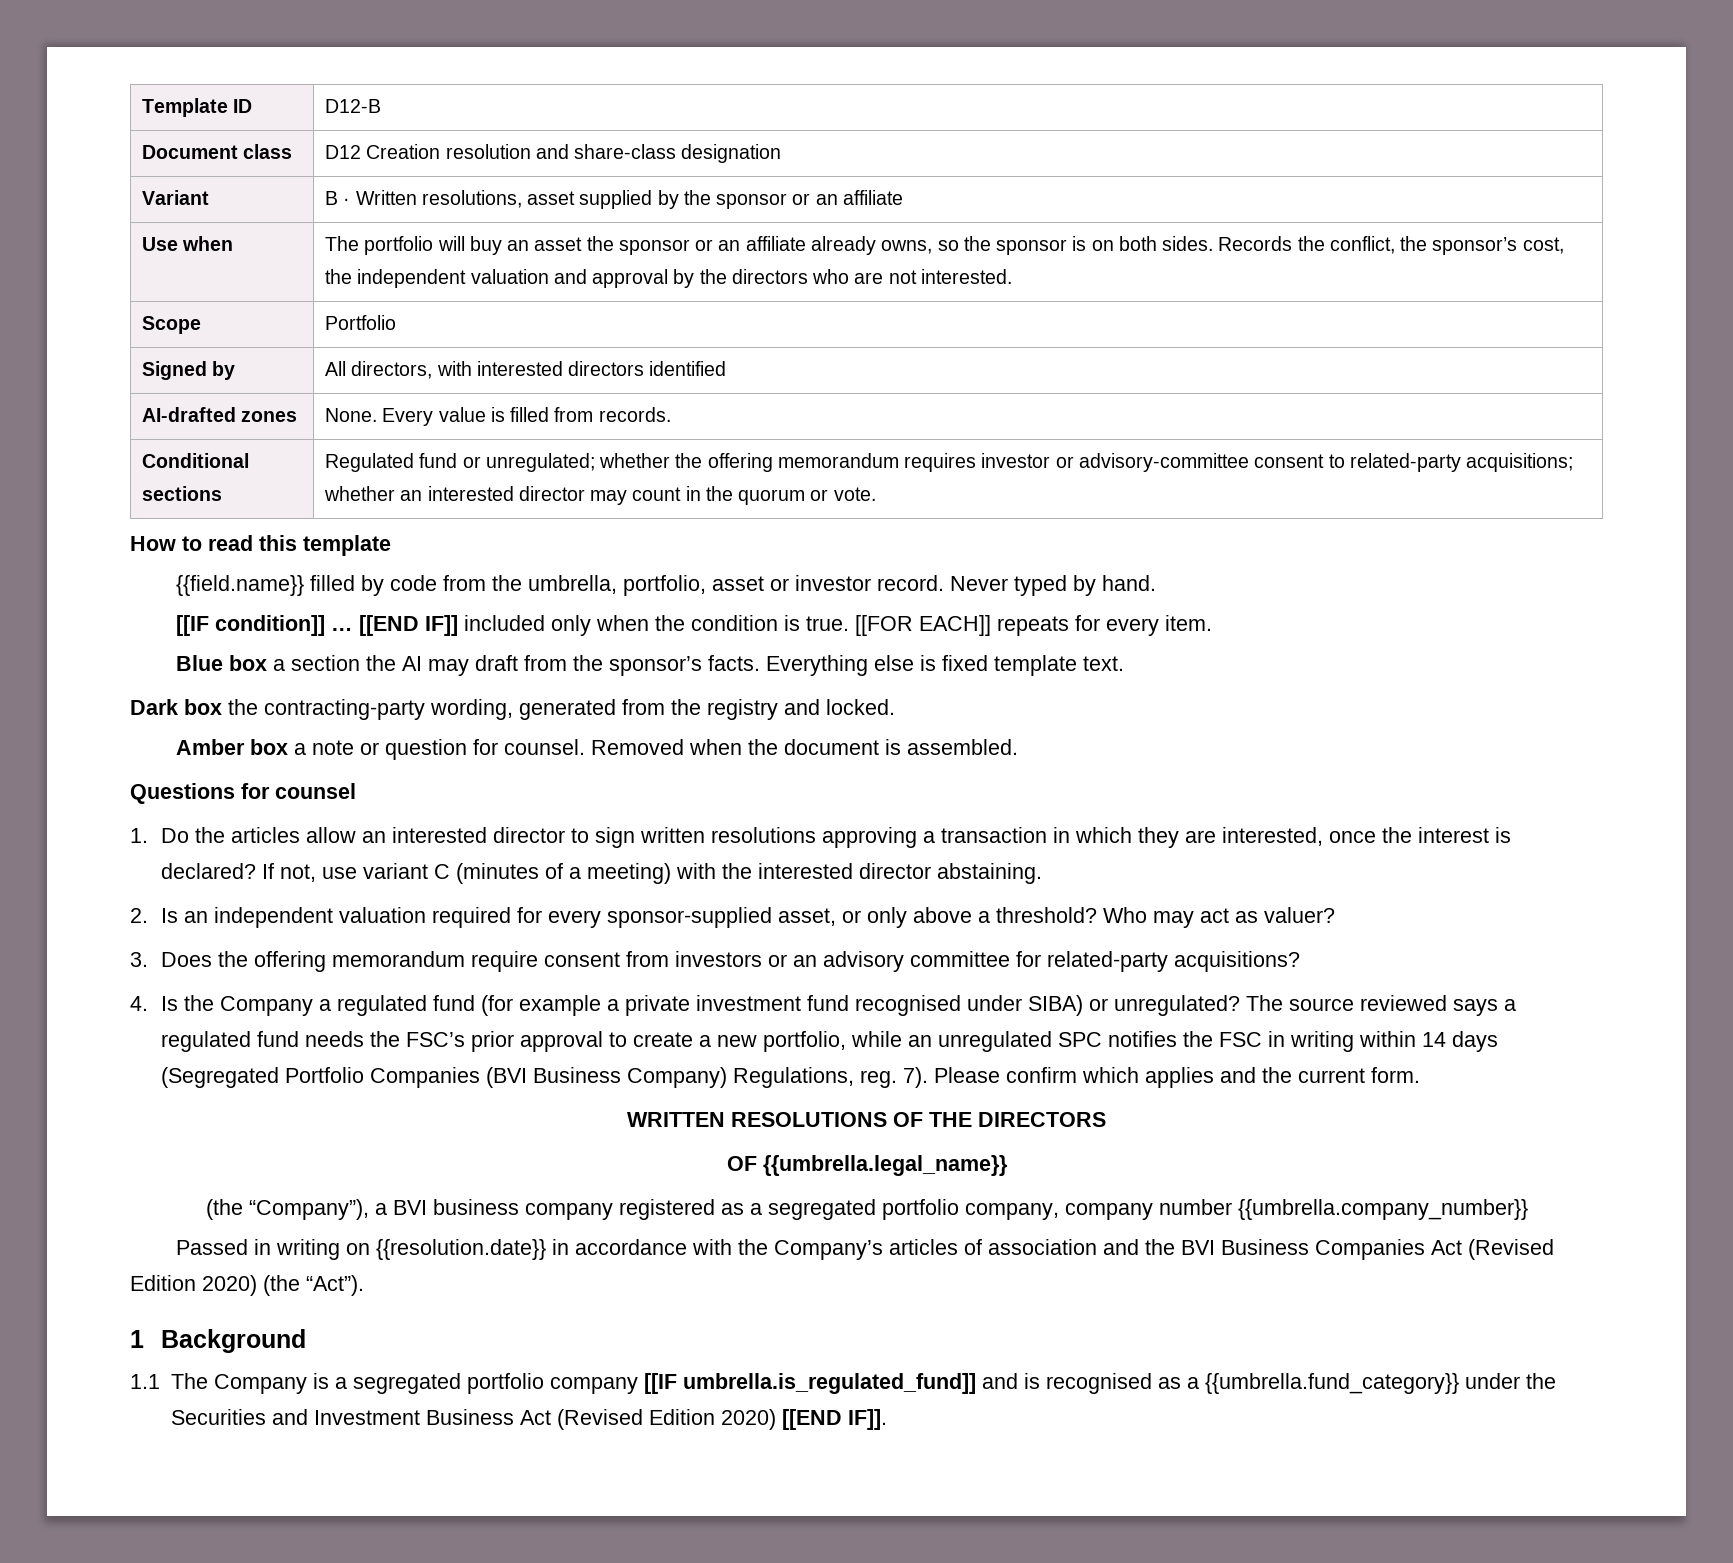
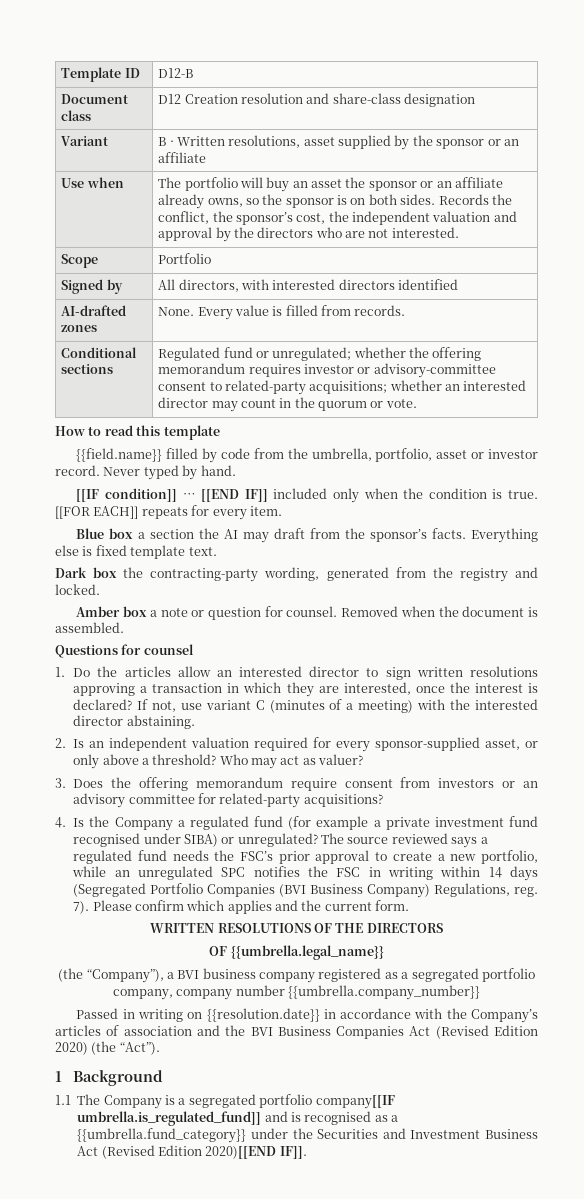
[549,1373,677,1394] company [[IF -> [315,1095,395,1109] company[[IF
[720,1409,842,1430] 2020) [[END -> [205,1146,277,1159] 2020)[[END

